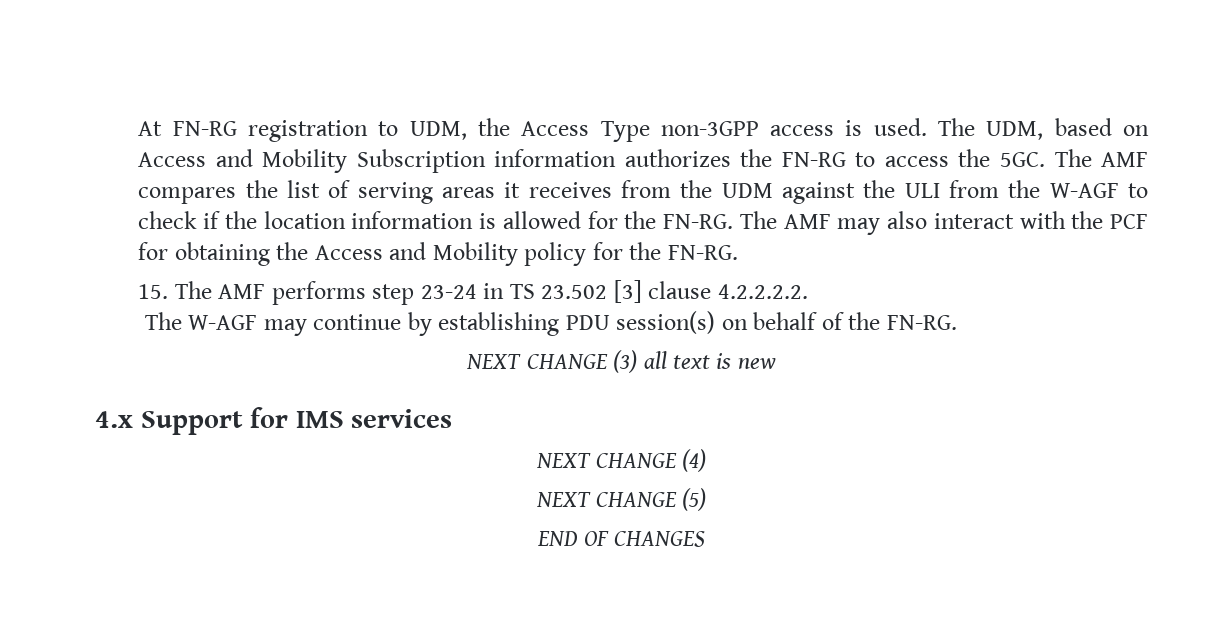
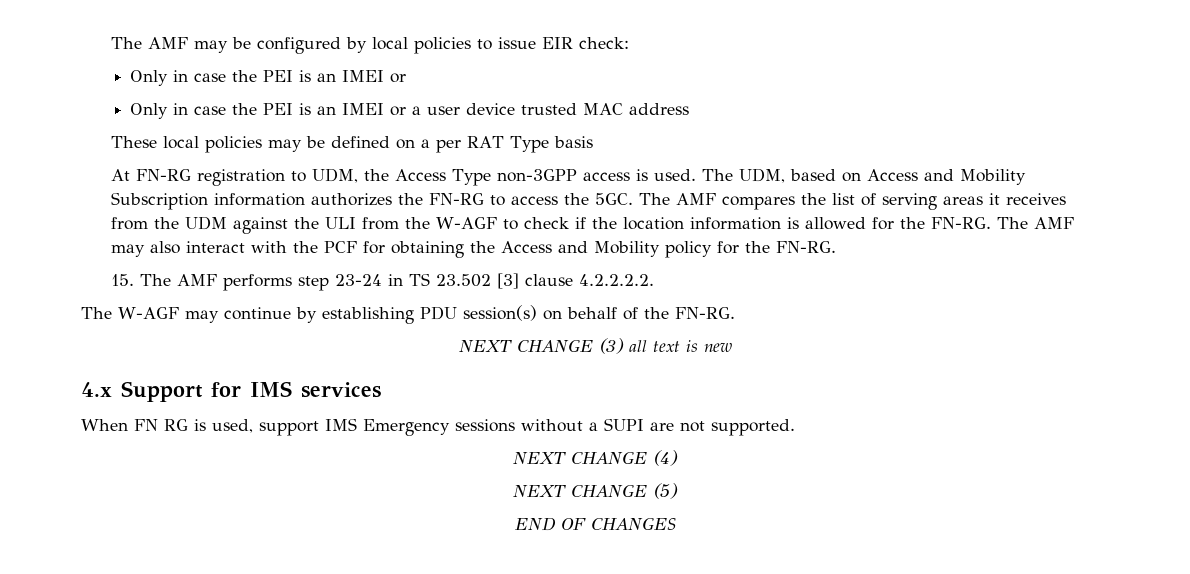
(138, 128) none -> [111,37,630,54] [130,70,407,86] [130,103,690,119] [111,136,594,153] The AMF may be configured by local policies to issue EIR check: // Only in case the PEI is an IMEI or // Only in case the PEI is an IMEI or a user device trusted MAC address // These local policies may be defined on a per RAT Type basis //
(453, 418) none -> [81,418,795,436] // When FN RG is used, support IMS Emergency sessions without a SUPI are not supported.

